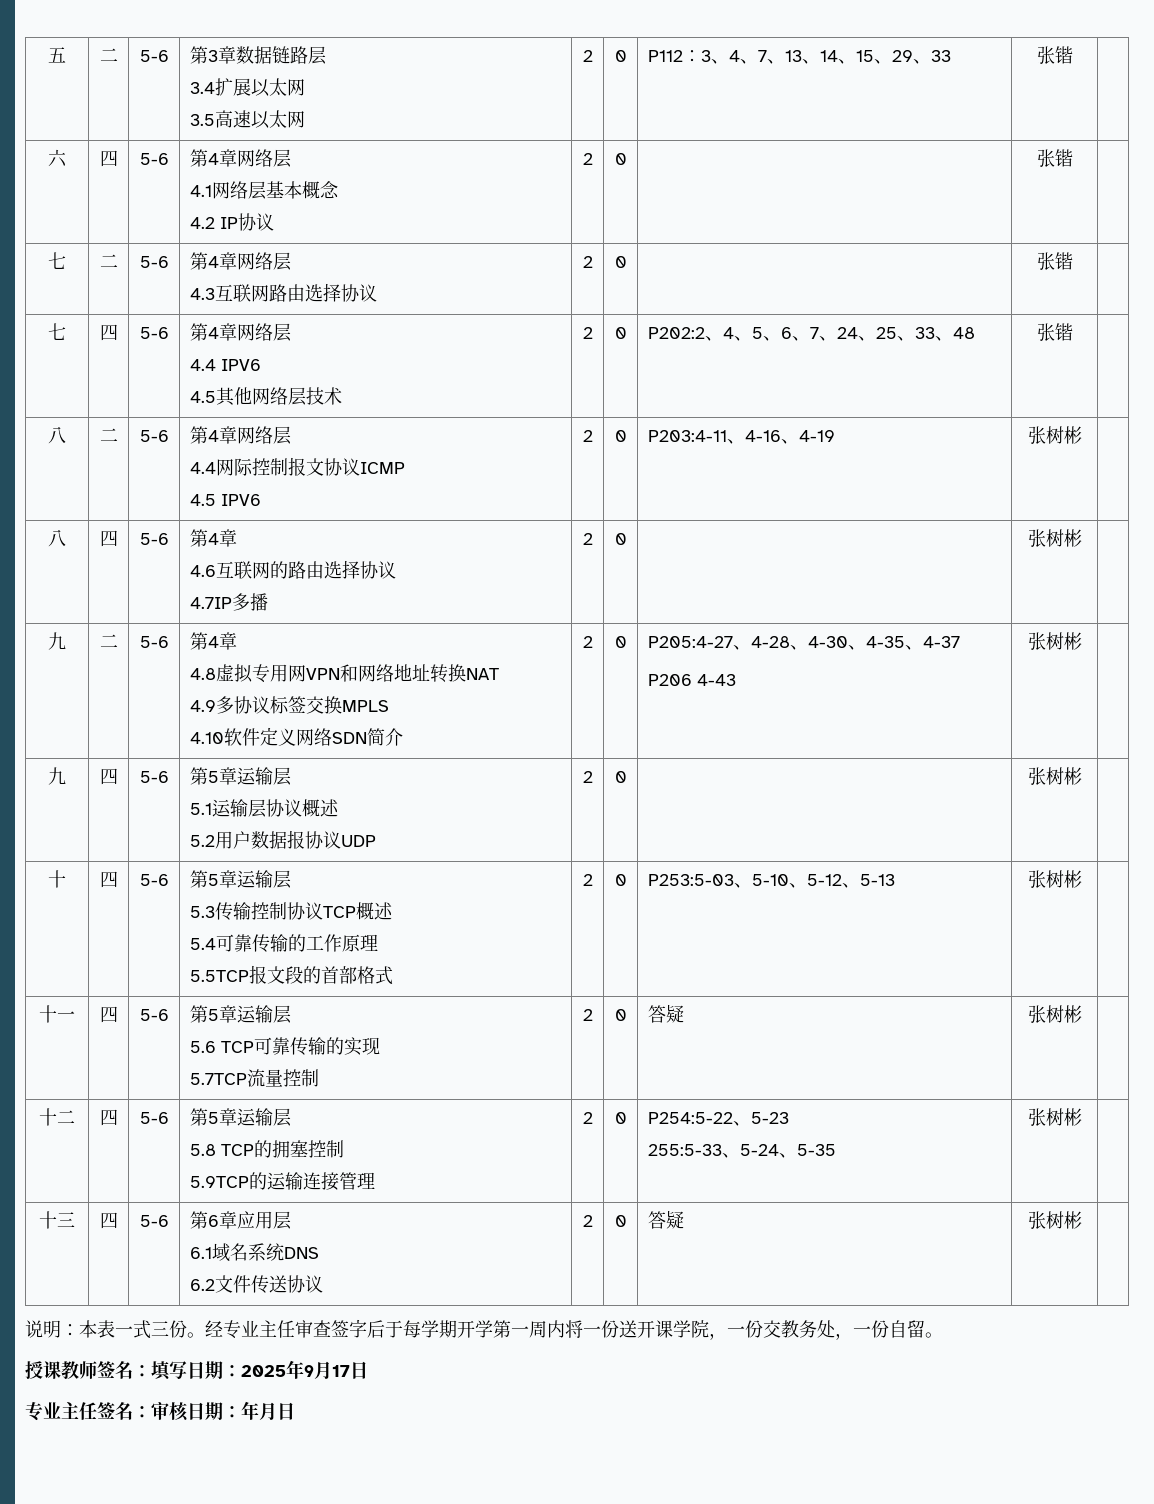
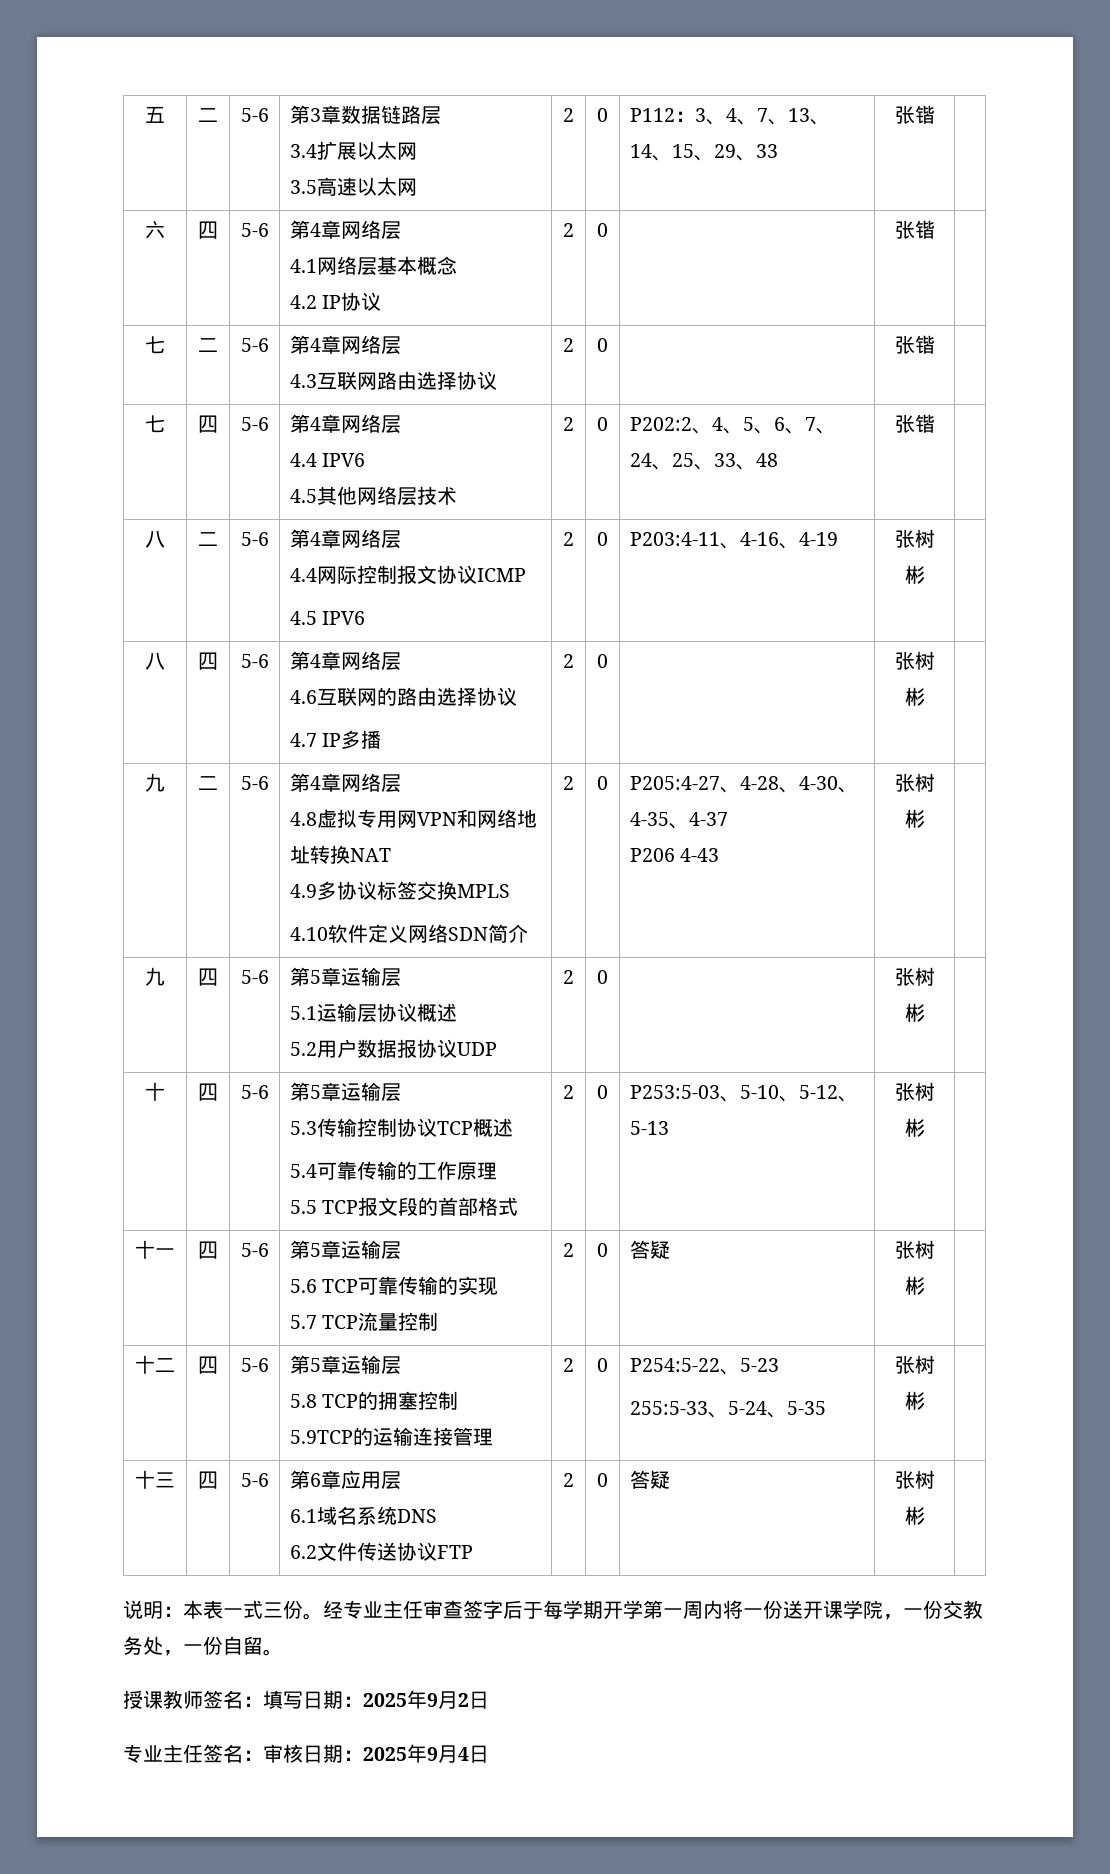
(237, 538) none -> [340,651,401,671] 网络层
[189,597,232,609] 4.7IP -> [289,733,342,747] 4.7 IP
(237, 641) none -> [340,773,401,793] 网络层
[189,970,249,982] 5.5TCP -> [289,1200,359,1214] 5.5 TCP
[189,1073,247,1085] 5.7TCP -> [289,1315,359,1329] 5.7 TCP
(323, 1284) none -> [436,1545,473,1559] FTP
[332,1365,350,1377] 17 -> [458,1693,469,1707] 2
[241,1401,277,1421] 年月 -> [363,1744,469,1763] 2025年9月4

